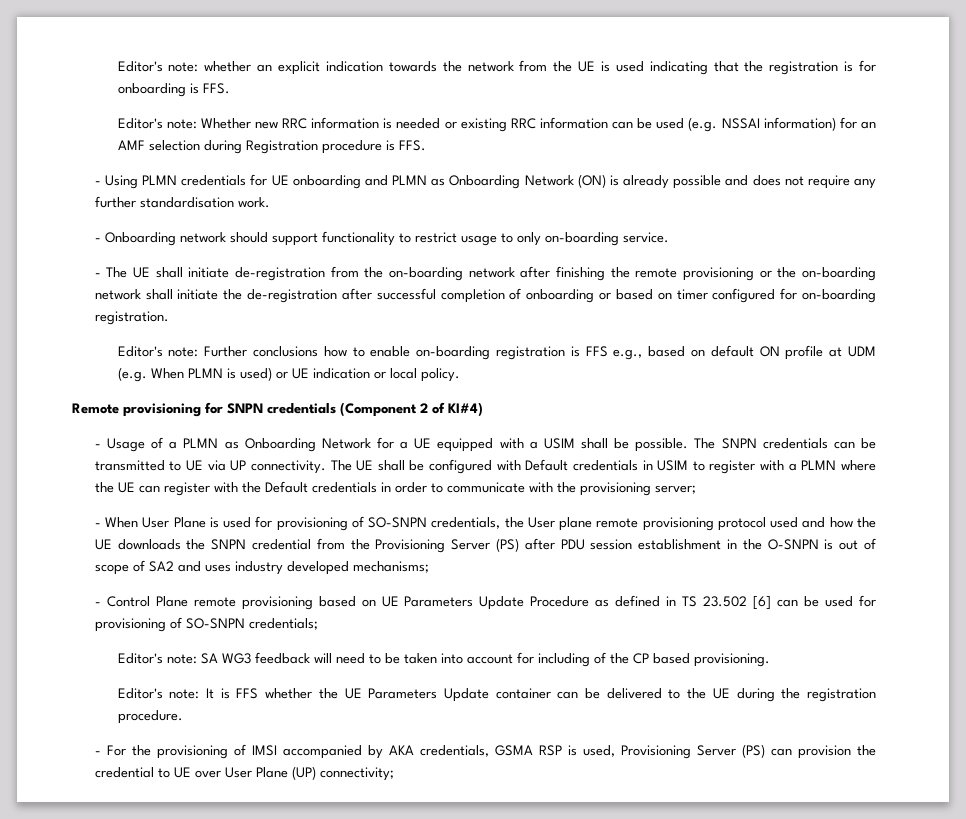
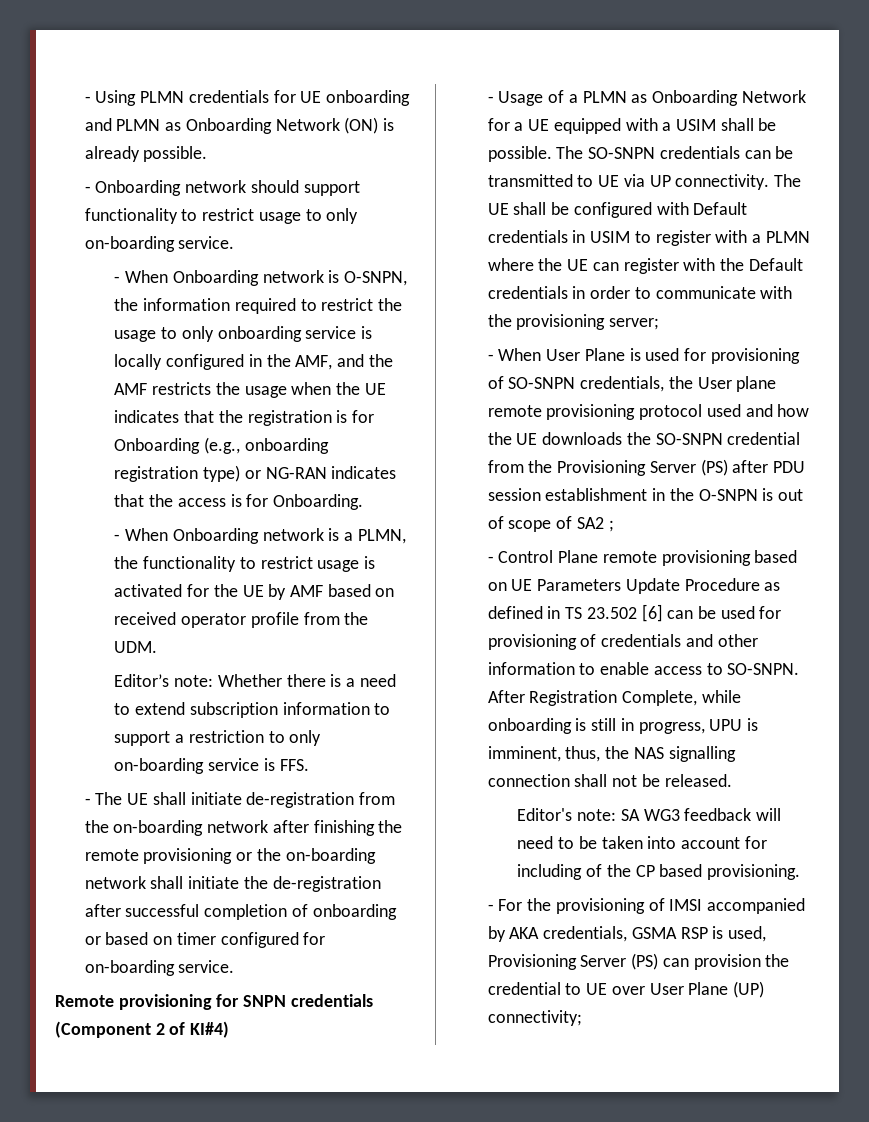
[117,60,876,75] [117,83,230,97] [117,117,877,132] [117,140,426,154] Editor's note: whether an explicit indication towards the network from the UE is used indicating that the registration is for onboarding is FFS. // Editor's note: Whether new RRC information is needed or existing RRC information can be used (e.g. NSSAI information) for an AMF selection during Registration procedure is FFS. // -> (84, 99) none
[673,175,876,189] [94,196,270,208] possible and does not require any further standardisation work. -> [143,146,208,162] possible.
(669, 237) none -> [114,270,407,286] [114,298,402,314] [114,326,372,342] [114,354,393,370] [114,382,386,398] [114,410,374,426] [114,437,329,454] [114,465,397,482] [114,494,363,510] [114,528,406,544] [114,556,375,572] [114,584,395,600] [114,612,369,628] [114,641,158,653] [114,674,396,687] [114,702,391,718] [114,730,322,746] [114,758,309,774] // - When Onboarding network is O-SNPN, the information required to restrict the usage to only onboarding service is locally configured in the AMF, and the AMF restricts the usage when the UE indicates that the registration is for Onboarding (e.g., onboarding registration type) or NG-RAN indicates that the access is for Onboarding. // - When Onboarding network is a PLMN, the functionality to restrict usage is activated for the UE by AMF based on received operator profile from the UDM. // Editor’s note: Whether there is a need to extend subscription information to support a restriction to only on-boarding service is FFS.
[94,311,169,325] [117,345,877,360] [117,367,460,382] registration. // Editor's note: Further conclusions how to enable on-boarding registration is FFS e.g., based on default ON profile at UDM (e.g. When PLMN is used) or UE indication or local policy. -> [178,960,235,973] service.
[721,438,757,449] SNPN -> [588,147,656,159] SO-SNPN
[211,539,247,550] SNPN -> [655,433,723,445] SO-SNPN
[177,561,429,575] and uses industry developed mechanisms; -> [608,520,614,532] ;
[185,618,318,630] SO-SNPN credentials; -> [601,634,758,647] [487,662,800,675] [487,690,741,706] [487,718,759,734] [487,746,736,762] [487,774,732,787] credentials and other information to enable access to SO-SNPN. After Registration Complete, while onboarding is still in progress, UPU is imminent, thus, the NAS signalling connection shall not be released.
[117,688,877,702] [117,710,183,724] // Editor's note: It is FFS whether the UE Parameters Update container can be delivered to the UE during the registration procedure. -> (800, 872) none

